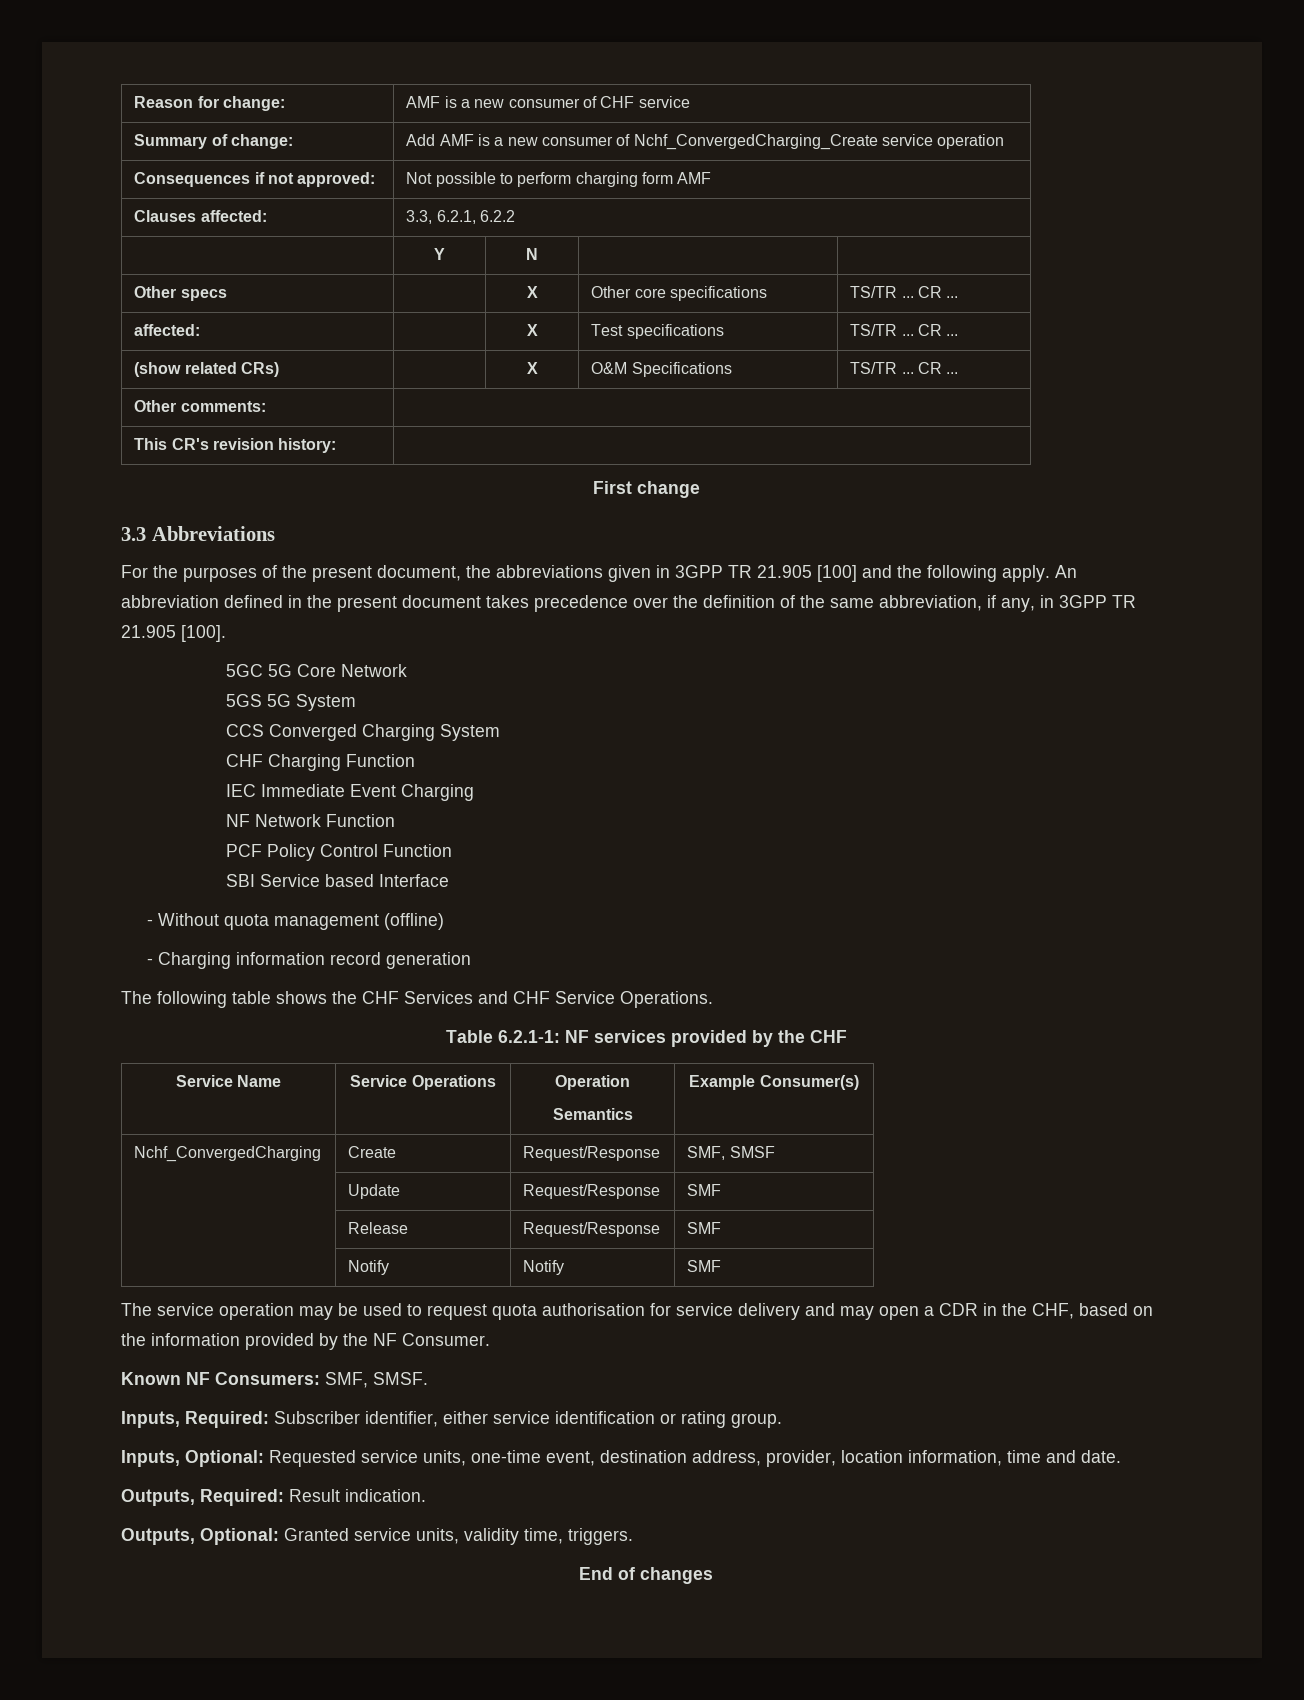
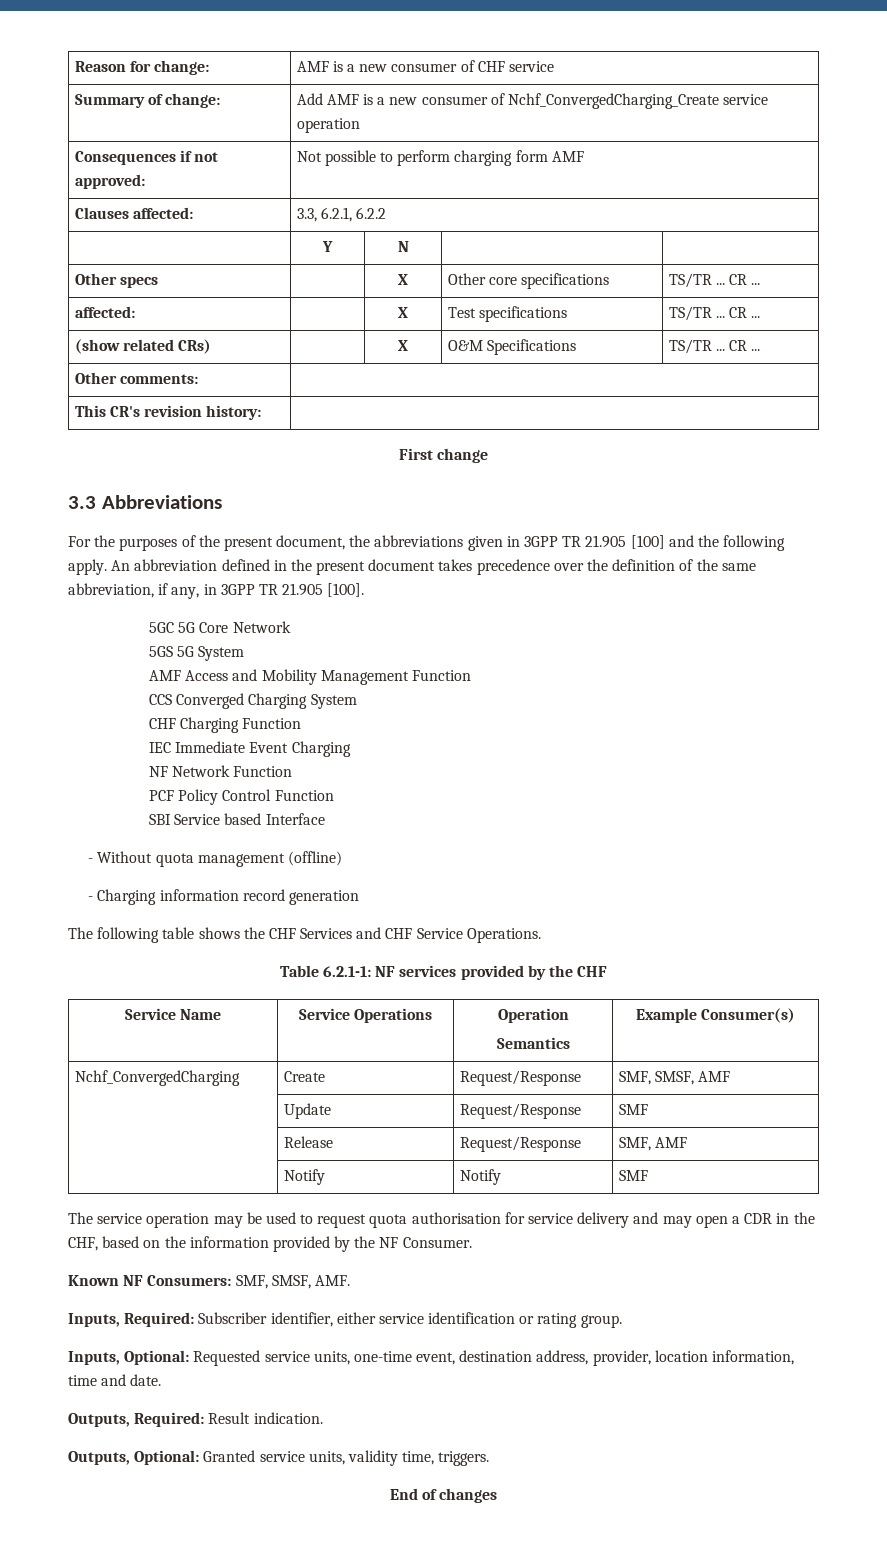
(357, 702) none -> [149,669,471,685] // AMF Access and Mobility Management Function
[729,1146,775,1158] SMSF -> [654,1071,731,1085] SMSF, AMF
[687,1222,722,1234] SMF -> [618,1137,687,1151] SMF, AMF
[373,1372,428,1385] SMSF. -> [271,1275,350,1289] SMSF, AMF.

